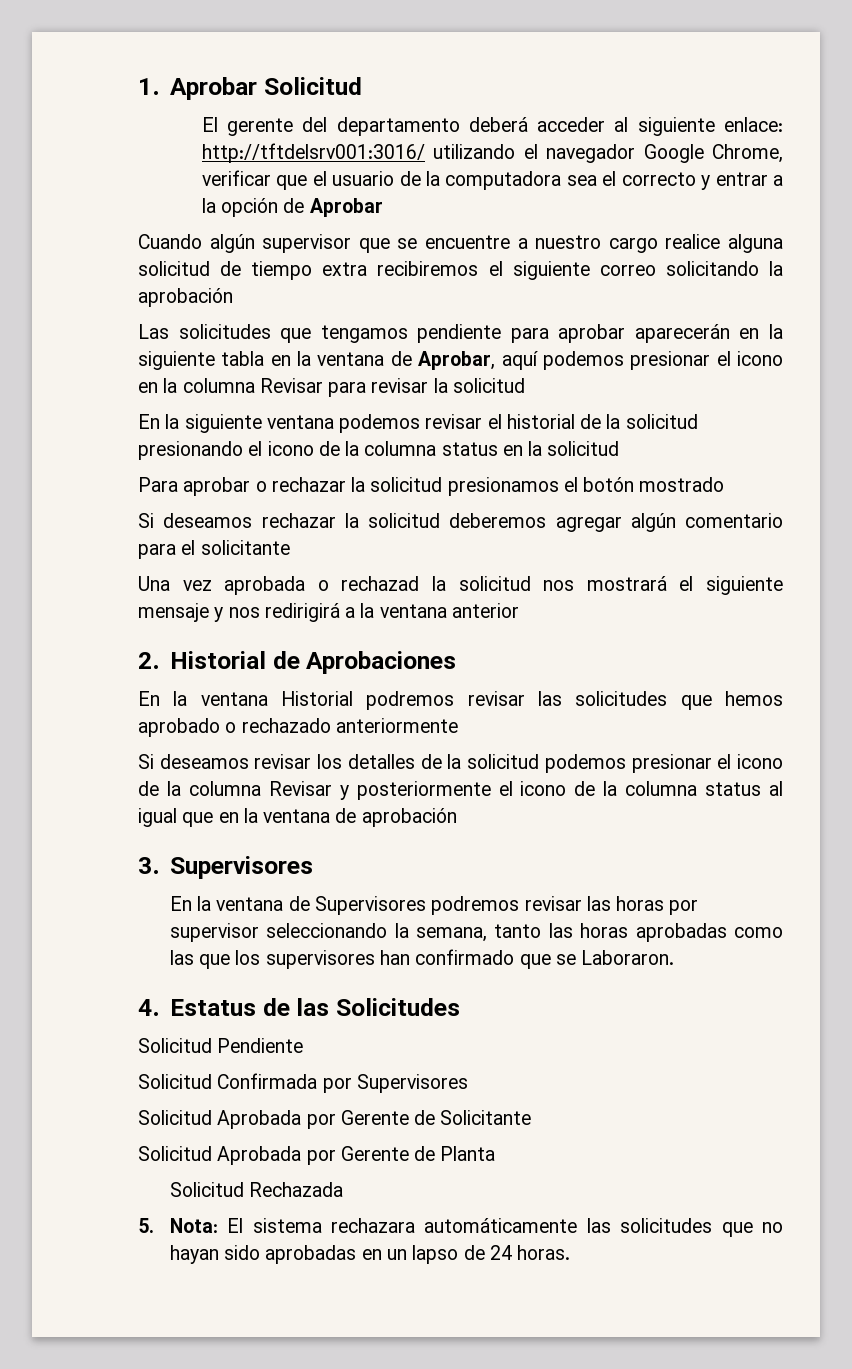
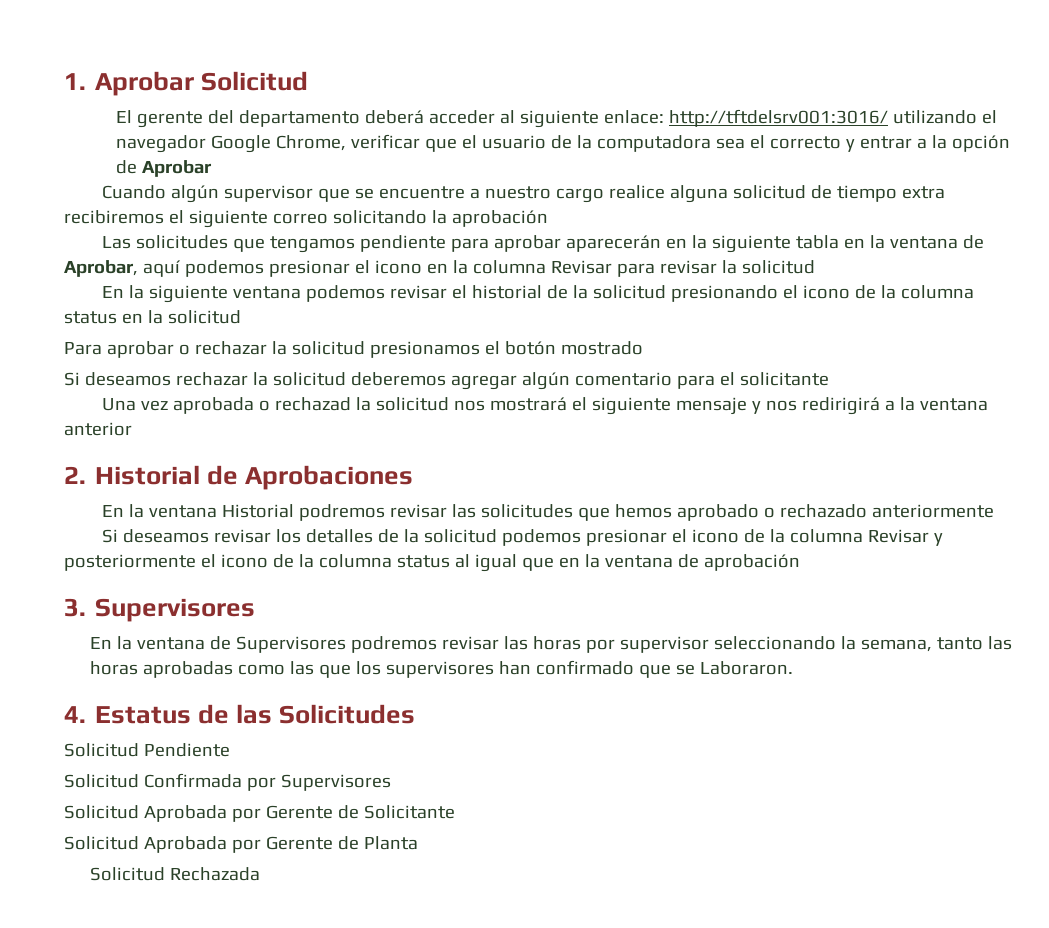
[138,1218,783,1237] [169,1245,571,1264] // 5. Nota: El sistema rechazara automáticamente las solicitudes que no hayan sido aprobadas en un lapso de 24 horas. -> (260, 874) none

